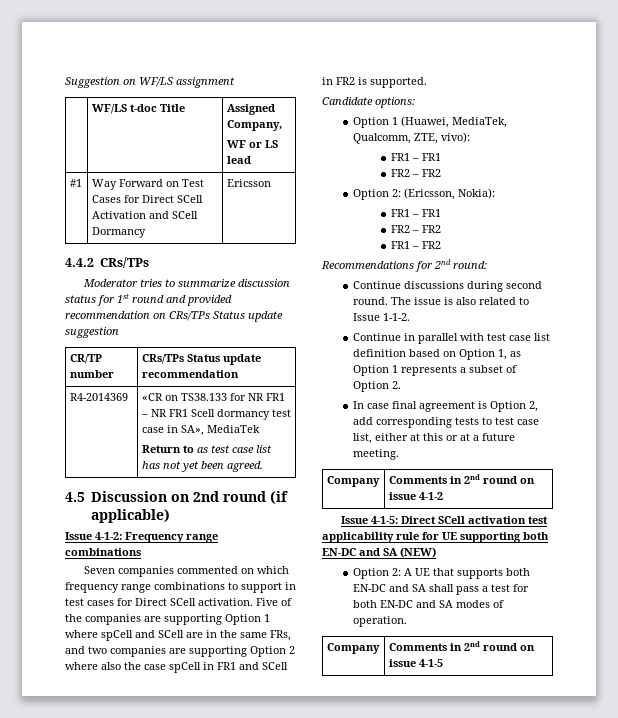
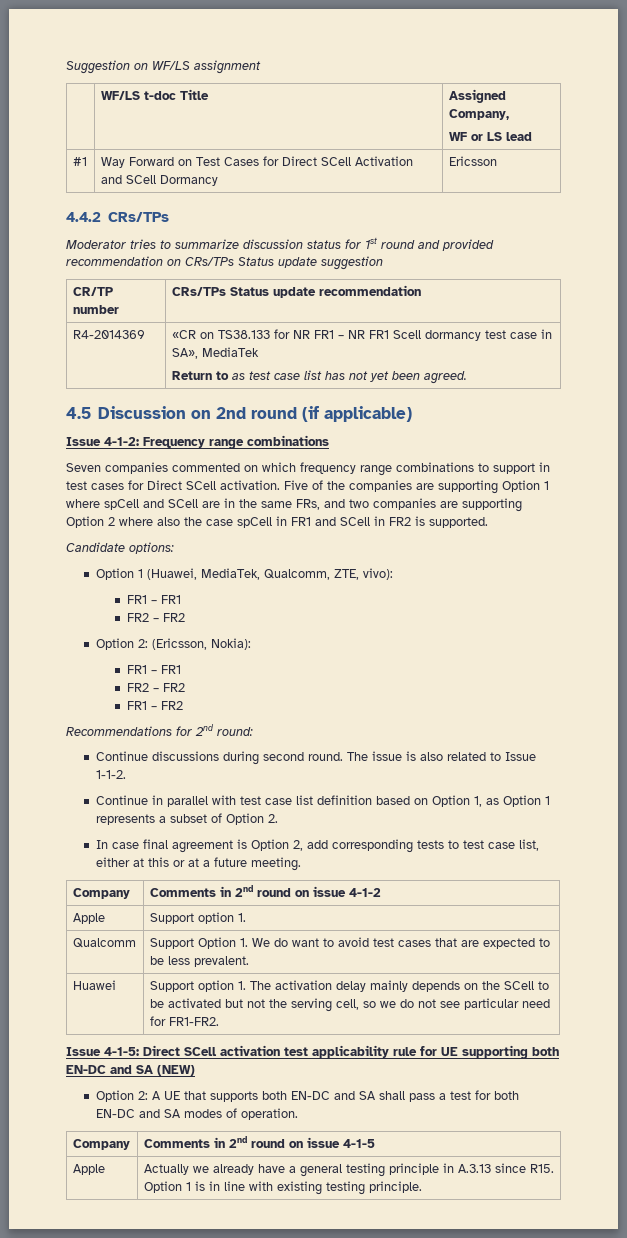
(443, 496) none -> [72,913,105,924] [149,912,246,924] [72,938,136,948] [149,937,550,949] [149,956,249,967] [72,980,116,990] [149,980,549,992] [149,998,550,1012] [149,1016,219,1026] // Apple | Support option 1. // Qualcomm | Support Option 1. We do want to avoid test cases that are expected to be less prevalent. // Huawei | Support option 1. The activation delay mainly depends on the SCell to be activated but not the serving cell, so we do not see particular need for FR1-FR2.
(443, 663) none -> [72,1164,105,1175] [143,1163,554,1177] [143,1181,422,1195] // Apple | Actually we already have a general testing principle in A.3.13 since R15. Option 1 is in line with existing testing principle.

